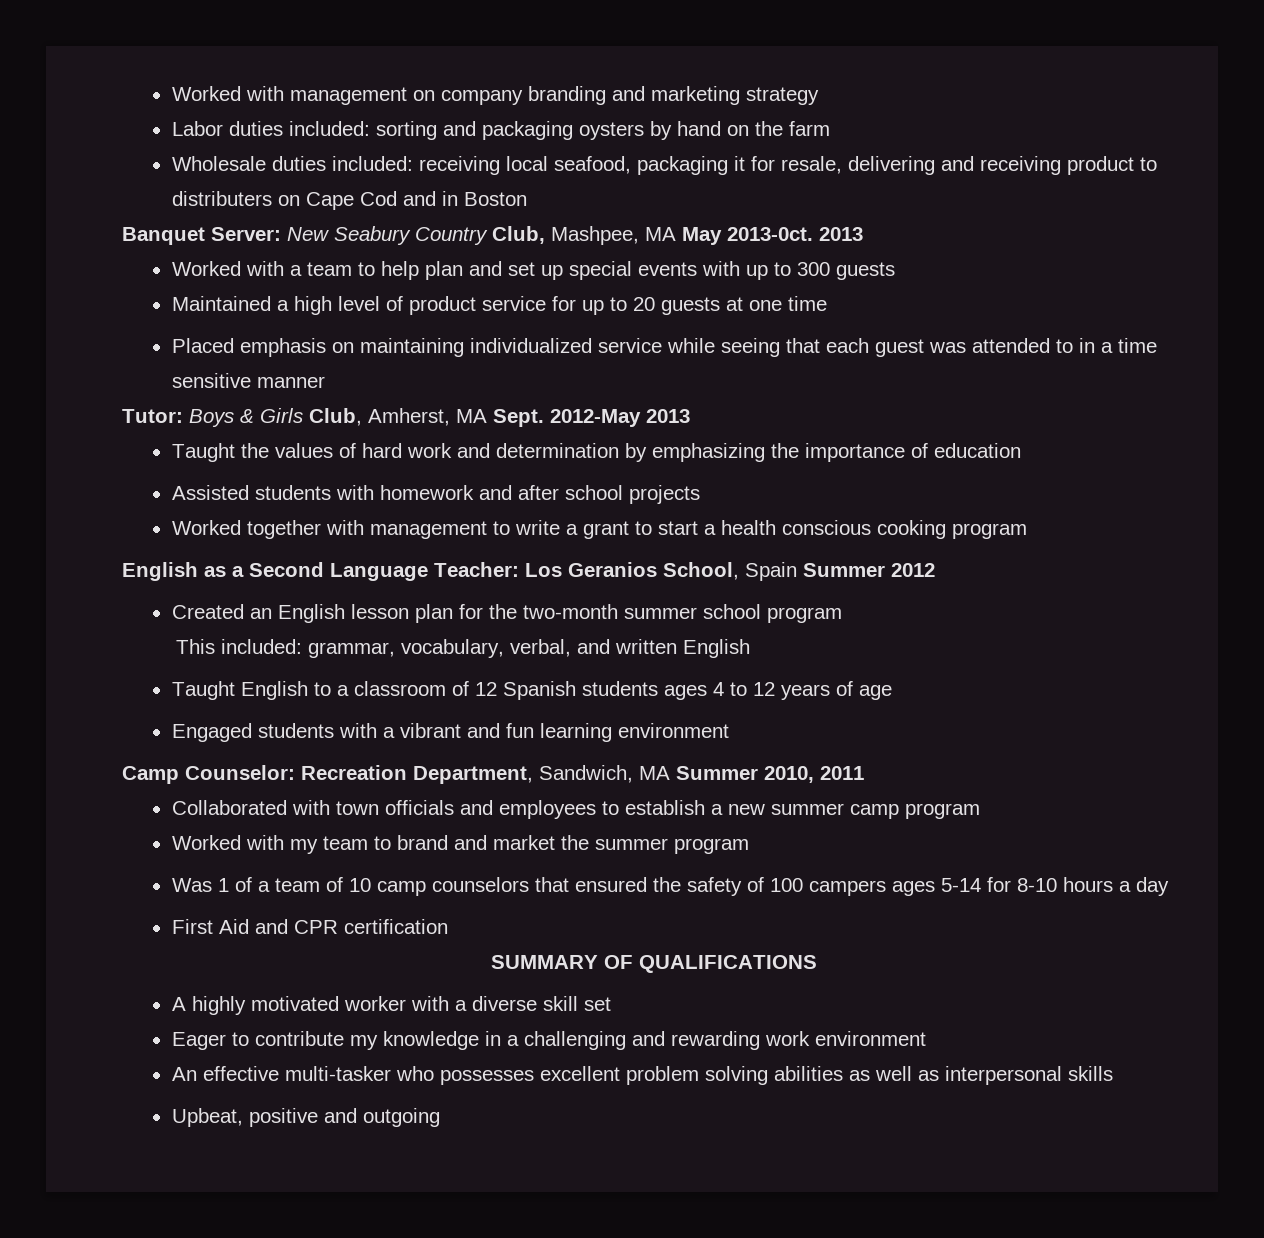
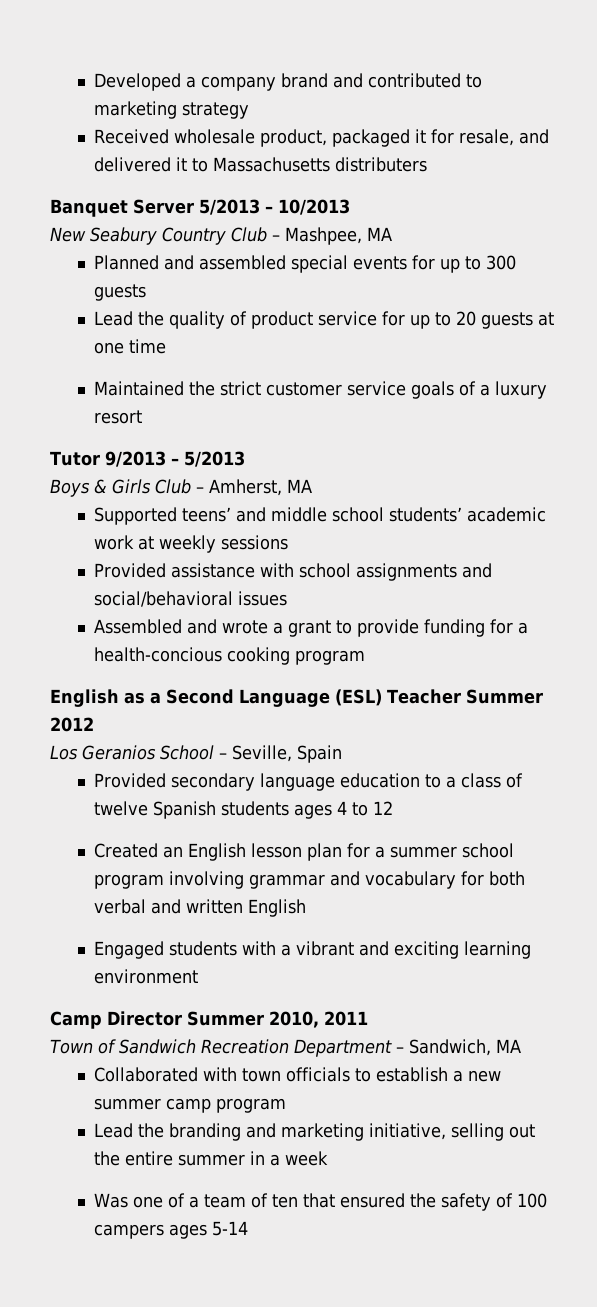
[171,86,819,105] [171,121,830,140] [171,156,1157,175] [171,191,527,210] [122,227,281,245] Worked with management on company branding and marketing strategy // Labor duties included: sorting and packaging oysters by hand on the farm // Wholesale duties included: receiving local seafood, packaging it for resale, delivering and receiving product to distributers on Cape Cod and in Boston // Banquet Server: -> [93,73,482,91] [93,101,249,119] [93,129,549,147] [93,157,427,172] [50,199,350,217] Developed a company brand and contributed to marketing strategy // Received wholesale product, packaged it for resale, and delivered it to Massachusetts distributers // Banquet Server 5/2013 – 10/2013 //
[492,226,545,244] Club, -> [231,227,280,242] Club –
[682,227,863,245] [171,261,563,280] May 2013-0ct. 2013 // Worked with a team to help plan and set up -> [93,255,286,270] // Planned and assembled
[701,261,740,276] with -> [411,255,435,270] for
[171,296,380,315] Maintained a high level -> [93,311,225,329] Lead the quality
[171,338,1157,357] [171,373,325,388] [122,409,183,423] Placed emphasis on maintaining individualized service while seeing that each guest was attended to in a time sensitive manner // Tutor: -> [93,381,547,399] [93,410,142,424] [50,451,245,467] Maintained the strict customer service goals of a luxury resort // Tutor 9/2013 – 5/2013 //
[309,408,362,426] Club, -> [155,479,204,494] Club –
[493,409,690,427] [171,443,1021,462] [171,485,700,504] [171,520,871,539] Sept. 2012-May 2013 // Taught the values of hard work and determination by emphasizing the importance of education // Assisted students with homework and after school projects // Worked together with management to write a grant to start a health conscious -> [93,507,546,525] [93,535,288,553] [93,563,492,581] [93,591,287,607] [93,619,528,637] [93,647,222,662] // Supported teens’ and middle school students’ academic work at weekly sessions // Provided assistance with school assignments and social/behavioral issues // Assembled and wrote a grant to provide funding for a health-concious
[434,562,935,581] Teacher: Los Geranios School, Spain Summer 2012 -> [335,689,543,706] [50,717,94,732] [50,745,342,763] [93,773,523,791] [93,801,393,819] (ESL) Teacher Summer 2012 // Los Geranios School – Seville, Spain // Provided secondary language education to a class of twelve Spanish students ages 4 to 12
[488,604,618,619] the two-month -> [374,846,385,858] a
[176,639,751,658] [171,681,892,700] // This included: grammar, vocabulary, verbal, and written English // Taught English to a classroom of 12 Spanish students ages 4 to 12 years of age -> [168,871,525,889] [93,899,306,917] involving grammar and vocabulary for both verbal and written English
[505,723,534,738] fun -> [393,941,459,959] exciting
[185,765,864,784] Counselor: Recreation Department, Sandwich, MA Summer 2010, 2011 -> [107,1011,368,1028] [50,1039,521,1057] Director Summer 2010, 2011 // Town of Sandwich Recreation Department – Sandwich, MA
[459,800,596,819] and employees -> (350, 1074) none
[171,835,749,854] Worked with my team to brand and market the summer program -> [93,1123,535,1141] [93,1151,328,1166] Lead the branding and marketing initiative, selling out the entire summer in a week
[217,878,229,892] 1 -> [132,1196,163,1208] one
[348,877,529,896] 10 camp counselors -> [271,1194,298,1208] ten
[986,877,1169,896] [171,919,448,934] [491,955,817,973] [171,996,611,1015] [171,1031,926,1050] [171,1066,1113,1085] [171,1108,440,1127] for 8-10 hours a day // First Aid and CPR certification // SUMMARY OF QUALIFICATIONS // A highly motivated worker with a diverse skill set // Eager to contribute my knowledge in a challenging and rewarding work environment // An effective multi-tasker who possesses excellent problem solving abilities as well as interpersonal skills // Upbeat, positive and outgoing -> (248, 1228) none

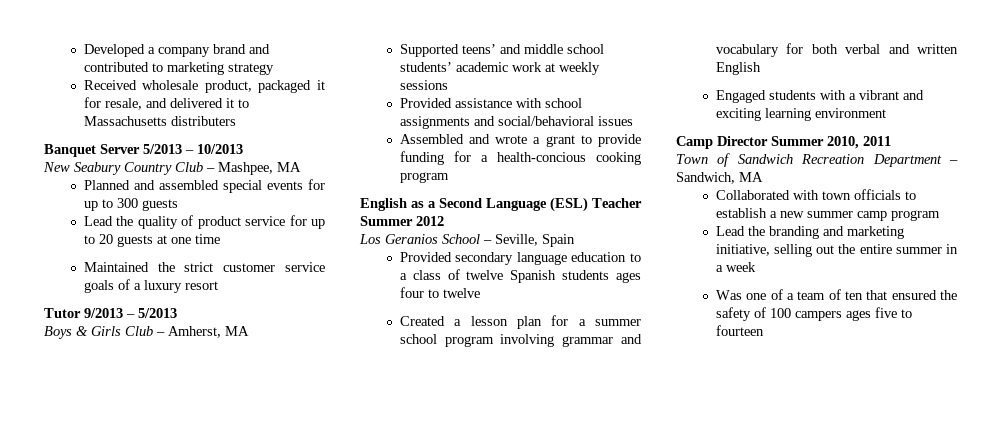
[336,801,393,816] 4 to 12 -> [399,287,480,298] four to twelve
[162,843,246,861] an English -> [454,319,462,326] a
[211,1221,248,1236] 5-14 -> [874,307,912,318] [715,325,764,336] five to fourteen

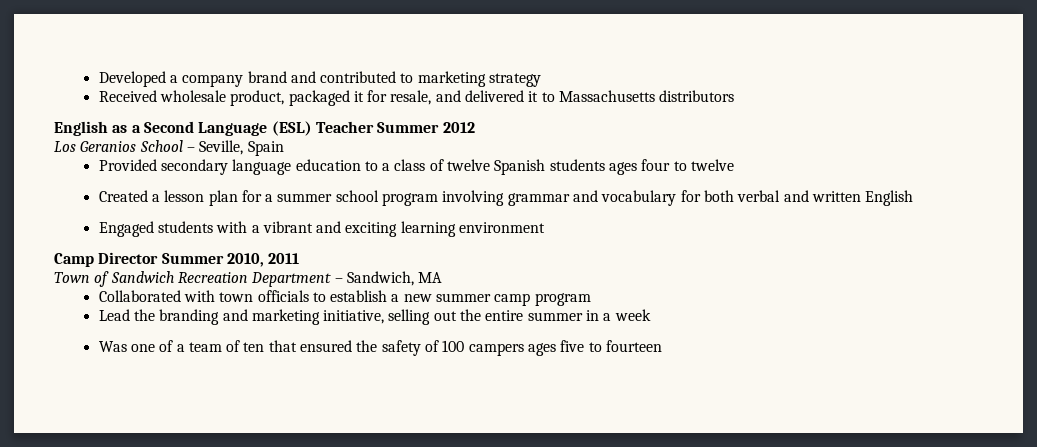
[170,116,236,126] [44,144,243,157] [43,162,301,175] [83,179,325,193] [83,198,178,211] [83,215,325,229] [83,234,220,247] [83,262,326,272] [83,279,218,293] [44,308,177,318] [44,326,249,339] [399,44,604,57] [399,62,600,75] [399,80,448,90] [399,98,582,108] [399,116,633,129] [399,134,641,147] [399,151,641,165] [399,172,449,183] distributers // Banquet Server 5/2013 – 10/2013 // New Seabury Country Club – Mashpee, MA // Planned and assembled special events for up to 300 guests // Lead the quality of product service for up to 20 guests at one time // Maintained the strict customer service goals of a luxury resort // Tutor 9/2013 – 5/2013 // Boys & Girls Club – Amherst, MA // Supported teens’ and middle school students’ academic work at weekly sessions // Provided assistance with school assignments and social/behavioral issues // Assembled and wrote a grant to provide funding for a health-concious cooking program -> [659,90,735,102] distributors

